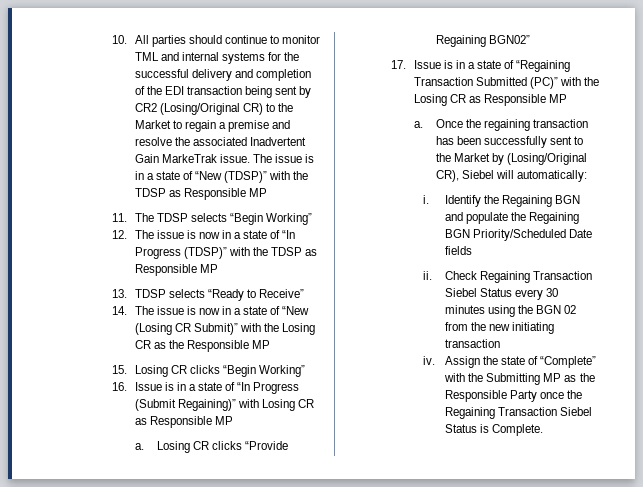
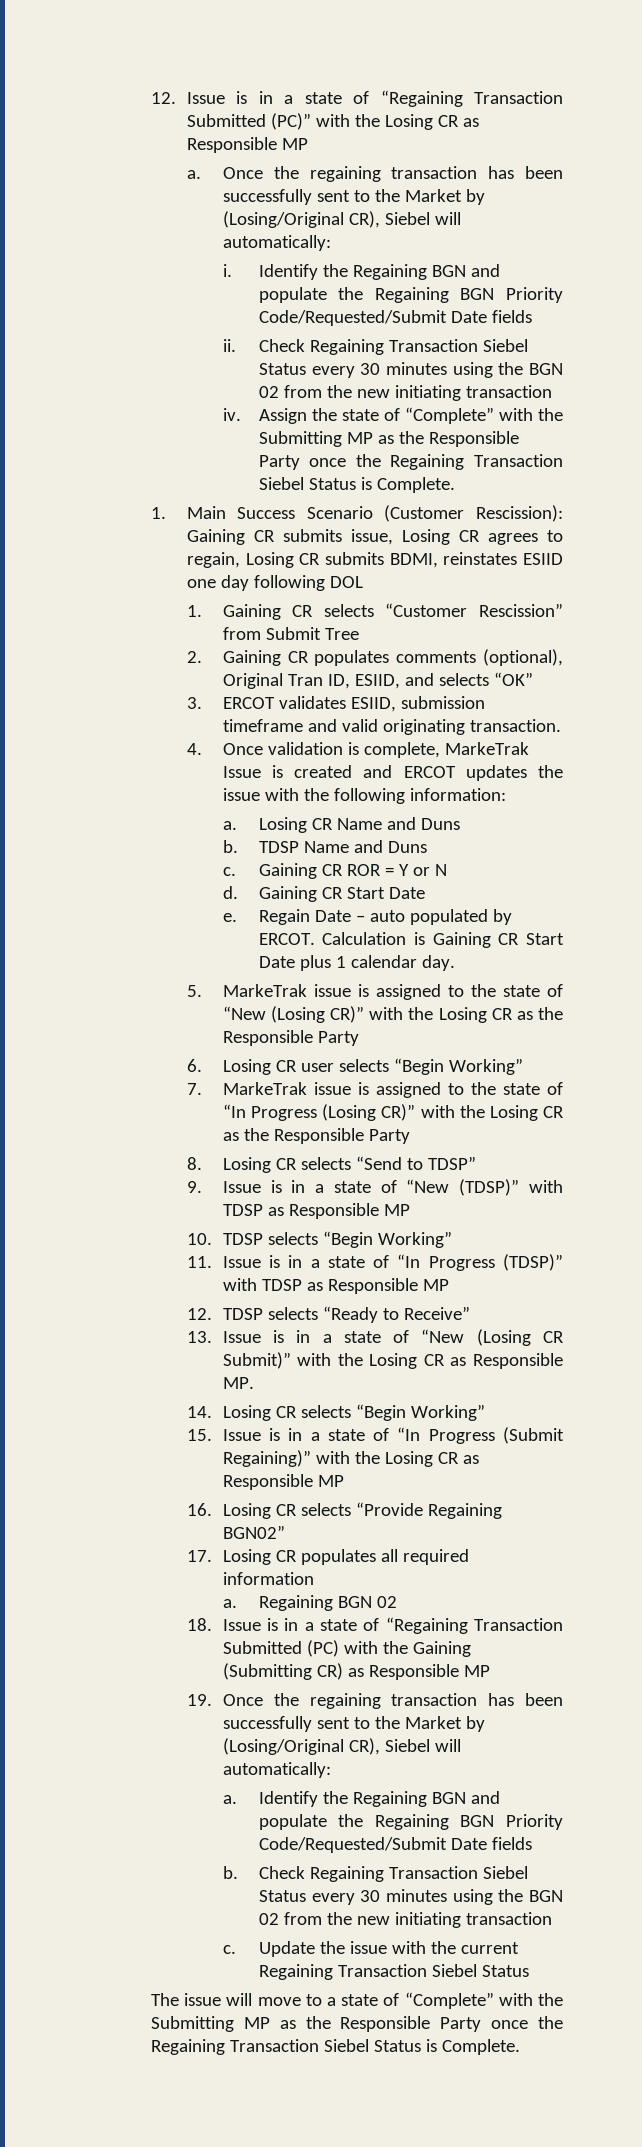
[111,35,321,47] [134,52,300,64] [134,69,311,81] [134,86,312,98] [134,103,293,115] [134,120,291,132] [134,137,306,146] [134,154,315,163] [134,171,309,183] [134,188,267,200] [111,213,312,225] [111,230,296,239] [134,247,318,259] [134,264,218,276] [111,289,304,301] [111,306,310,315] [134,323,316,335] [134,340,270,352] [111,365,305,377] [111,382,300,394] [134,399,314,411] [134,416,233,428] [134,441,289,453] [435,35,531,47] [390,60,406,69] 10. All parties should continue to monitor TML and internal systems for the successful delivery and completion of the EDI transaction being sent by CR2 (Losing/Original CR) to the Market to regain a premise and resolve the associated Inadvertent Gain MarkeTrak issue. The issue is in a state of “New (TDSP)” with the TDSP as Responsible MP // 11. The TDSP selects “Begin Working” // 12. The issue is now in a state of “In Progress (TDSP)” with the TDSP as Responsible MP // 13. TDSP selects “Ready to Receive” // 14. The issue is now in a state of “New (Losing CR Submit)” with the Losing CR as the Responsible MP // 15. Losing CR clicks “Begin Working” // 16. Issue is in a state of “In Progress (Submit Regaining)” with Losing CR as Responsible MP // a. Losing CR clicks “Provide Regaining BGN02” // 17. -> [150,92,176,104] 12.
[473,229,567,241] Priority/Scheduled -> [505,287,563,303] [258,310,447,326] Priority Code/Requested/Submit
(544, 430) none -> [150,505,563,522] [186,529,564,545] [186,552,563,568] [186,575,363,591] [186,603,563,620] [222,627,359,640] [186,649,563,666] [222,672,533,689] [186,696,485,712] [222,719,561,735] [186,742,529,758] [222,765,563,781] [222,788,506,804] [222,817,460,833] [222,840,427,853] [222,863,447,879] [222,886,425,902] [222,909,512,925] [258,932,564,948] [258,955,455,971] [186,984,563,1000] [222,1006,563,1023] [222,1030,359,1046] [186,1058,523,1075] [186,1082,563,1098] [222,1104,565,1121] [222,1128,410,1144] [186,1156,476,1173] [186,1179,563,1196] [222,1203,410,1219] [186,1231,452,1248] [186,1254,563,1271] [222,1278,449,1294] [186,1306,470,1323] [186,1329,564,1346] [222,1352,563,1369] [222,1377,254,1389] [186,1404,485,1421] [186,1427,564,1444] [222,1450,479,1467] [222,1474,344,1490] [186,1502,502,1519] [222,1525,285,1539] [186,1549,469,1565] [222,1572,314,1585] [222,1595,397,1611] [186,1617,563,1634] [222,1640,471,1657] [222,1663,490,1680] [186,1693,563,1709] [222,1716,485,1732] [222,1738,461,1755] [222,1762,331,1778] [222,1791,500,1807] [258,1814,563,1830] [258,1837,532,1853] [222,1866,528,1882] [258,1889,563,1905] [258,1912,552,1928] [222,1941,519,1957] [258,1964,529,1980] [150,1992,563,2009] [150,2016,563,2032] [150,2039,520,2055] // 1. Main Success Scenario (Customer Rescission): Gaining CR submits issue, Losing CR agrees to regain, Losing CR submits BDMI, reinstates ESIID one day following DOL // 1. Gaining CR selects “Customer Rescission” from Submit Tree // 2. Gaining CR populates comments (optional), Original Tran ID, ESIID, and selects “OK” // 3. ERCOT validates ESIID, submission timeframe and valid originating transaction. // 4. Once validation is complete, MarkeTrak Issue is created and ERCOT updates the issue with the following information: // a. Losing CR Name and Duns // b. TDSP Name and Duns // c. Gaining CR ROR = Y or N // d. Gaining CR Start Date // e. Regain Date – auto populated by ERCOT. Calculation is Gaining CR Start Date plus 1 calendar day. // 5. MarkeTrak issue is assigned to the state of “New (Losing CR)” with the Losing CR as the Responsible Party // 6. Losing CR user selects “Begin Working” // 7. MarkeTrak issue is assigned to the state of “In Progress (Losing CR)” with the Losing CR as the Responsible Party // 8. Losing CR selects “Send to TDSP” // 9. Issue is in a state of “New (TDSP)” with TDSP as Responsible MP // 10. TDSP selects “Begin Working” // 11. Issue is in a state of “In Progress (TDSP)” with TDSP as Responsible MP // 12. TDSP selects “Ready to Receive” // 13. Issue is in a state of “New (Losing CR Submit)” with the Losing CR as Responsible MP. // 14. Losing CR selects “Begin Working” // 15. Issue is in a state of “In Progress (Submit Regaining)” with the Losing CR as Responsible MP // 16. Losing CR selects “Provide Regaining BGN02” // 17. Losing CR populates all required information // a. Regaining BGN 02 // 18. Issue is in a state of “Regaining Transaction Submitted (PC) with the Gaining (Submitting CR) as Responsible MP // 19. Once the regaining transaction has been successfully sent to the Market by (Losing/Original CR), Siebel will automatically: // a. Identify the Regaining BGN and populate the Regaining BGN Priority Code/Requested/Submit Date fields // b. Check Regaining Transaction Siebel Status every 30 minutes using the BGN 02 from the new initiating transaction // c. Update the issue with the current Regaining Transaction Siebel Status // The issue will move to a state of “Complete” with the Submitting MP as the Responsible Party once the Regaining Transaction Siebel Status is Complete.

